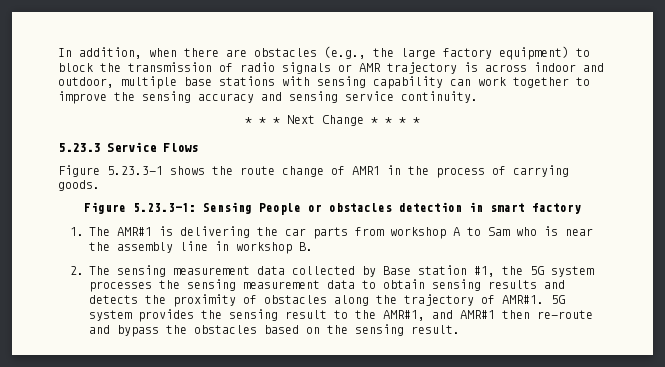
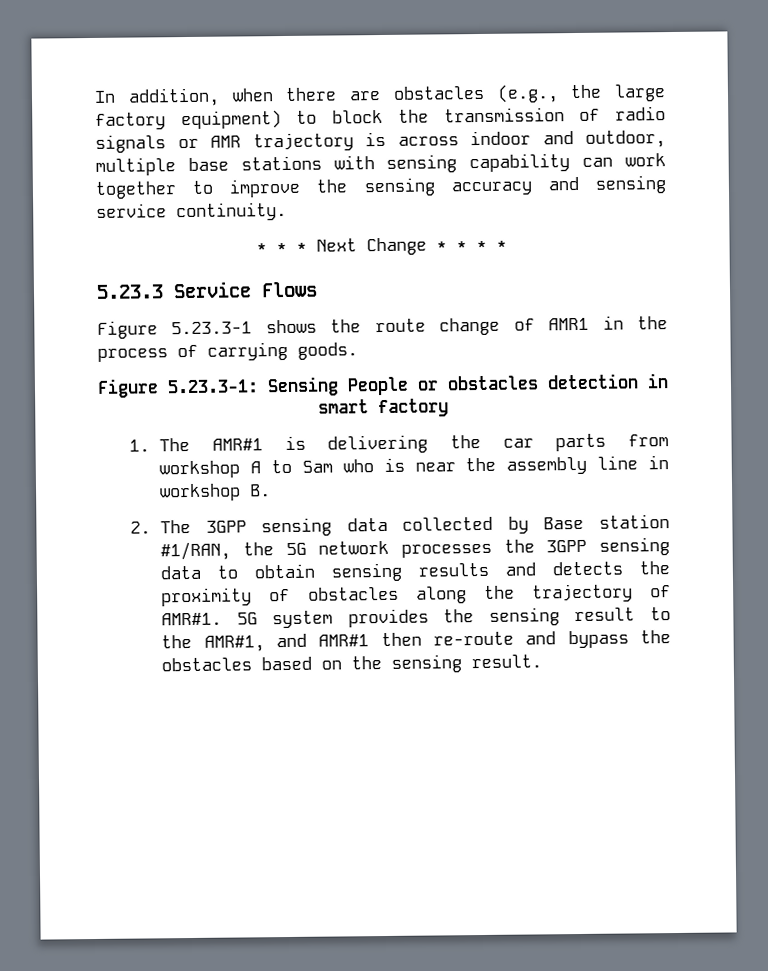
[116,265,250,277] sensing measurement -> [205,517,333,537] 3GPP sensing
[473,266,495,277] #1, -> [160,541,232,561] #1/RAN,
[550,266,594,277] system -> [318,540,390,555] network
[186,279,320,291] sensing measurement -> [546,537,670,556] 3GPP sensing

